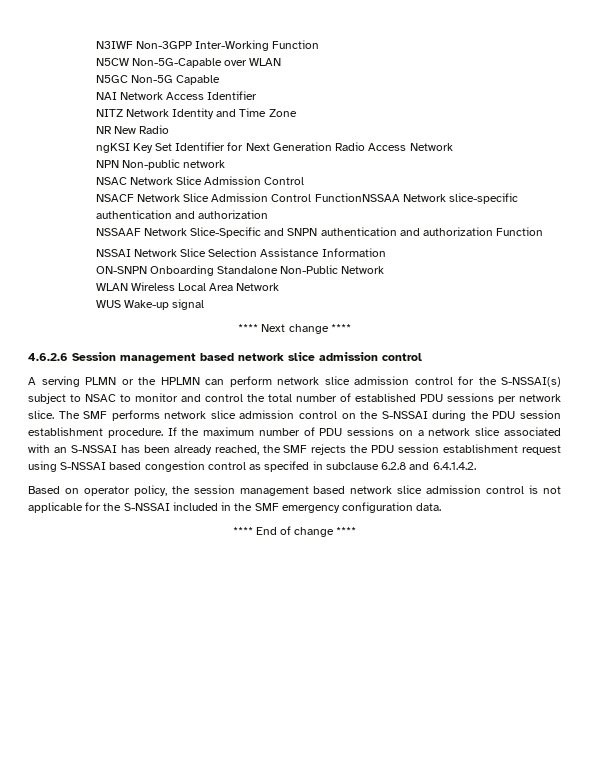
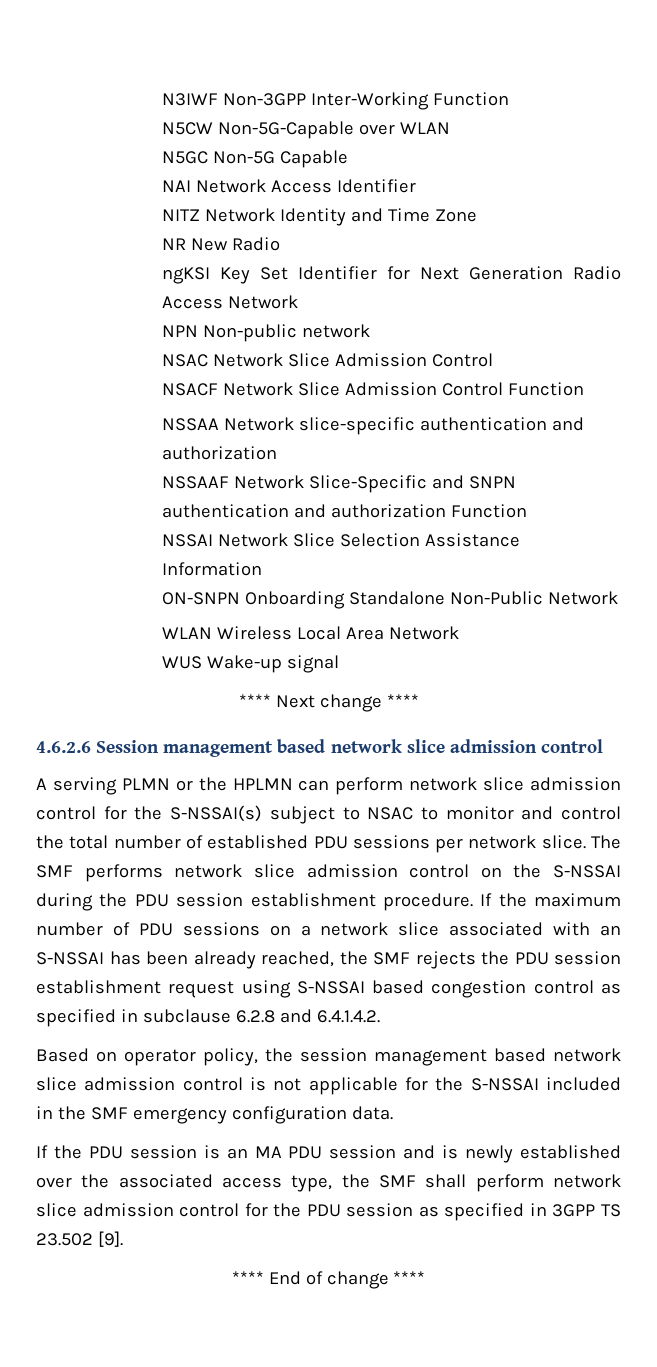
[314,193,400,202] FunctionNSSAA -> [508,382,585,396] [162,418,220,431] Function // NSSAA
[264,461,310,472] specifed -> [36,1009,116,1027] specified
(442, 507) none -> [36,1145,621,1163] [36,1174,621,1192] [36,1203,621,1221] [36,1231,123,1247] // If the PDU session is an MA PDU session and is newly established over the associated access type, the SMF shall perform network slice admission control for the PDU session as specified in 3GPP TS 23.502 [9].

